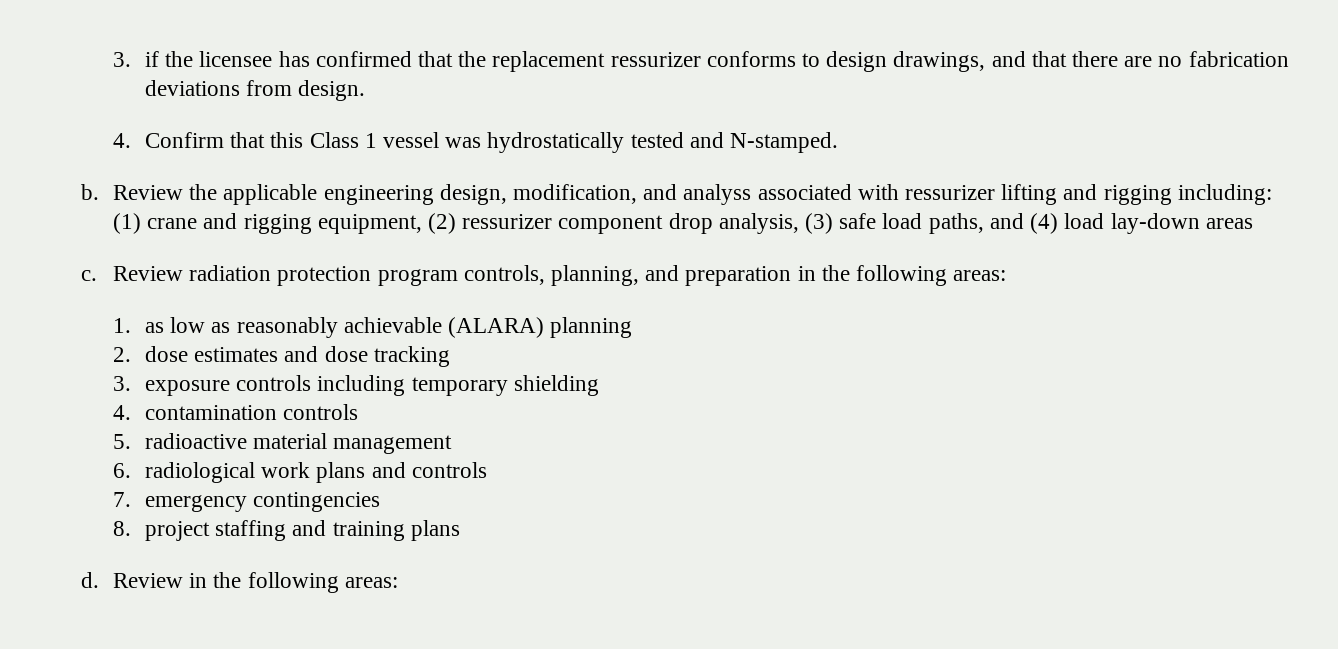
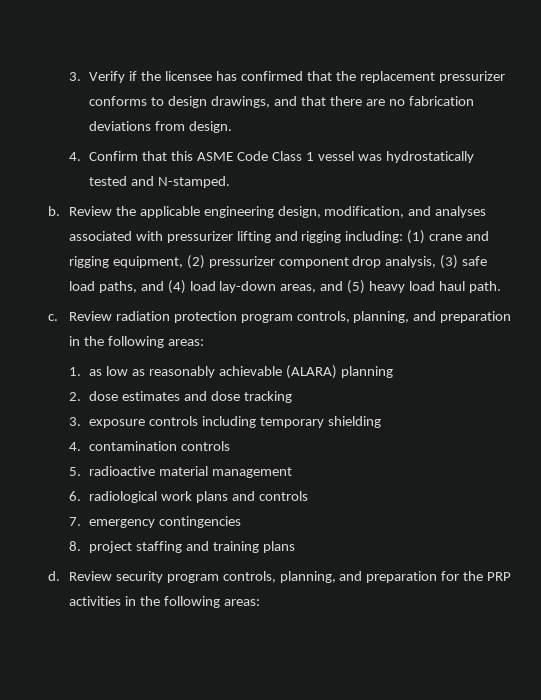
[112,52,131,67] 3. -> [68,71,126,83] 3. Verify
[610,52,701,67] ressurizer -> [438,71,505,83] pressurizer
(304, 140) none -> [197,151,268,161] ASME Code
[683,184,752,205] analyss -> [435,206,487,218] analyses
[905,185,996,200] ressurizer -> [166,231,233,243] pressurizer
[462,214,553,229] ressurizer -> [208,256,275,268] pressurizer
[1205,218,1253,229] areas -> [280,280,501,294] areas, and (5) heavy load haul path.
(183, 580) none -> [115,571,512,583] [68,596,121,606] security program controls, planning, and preparation for the PRP activities

